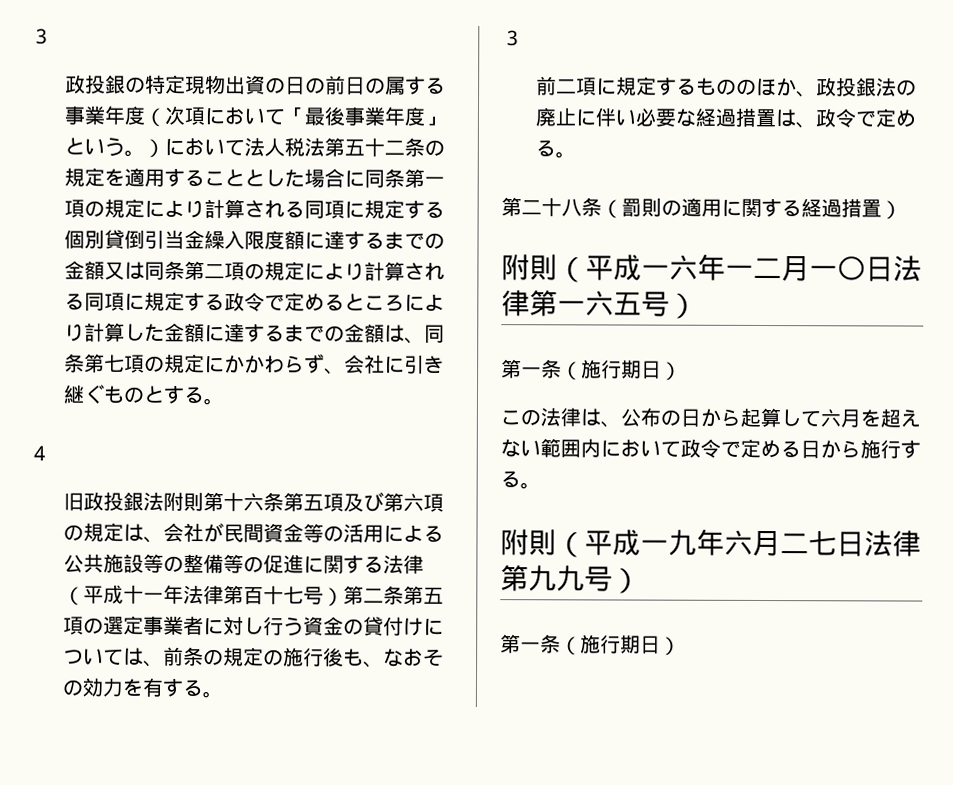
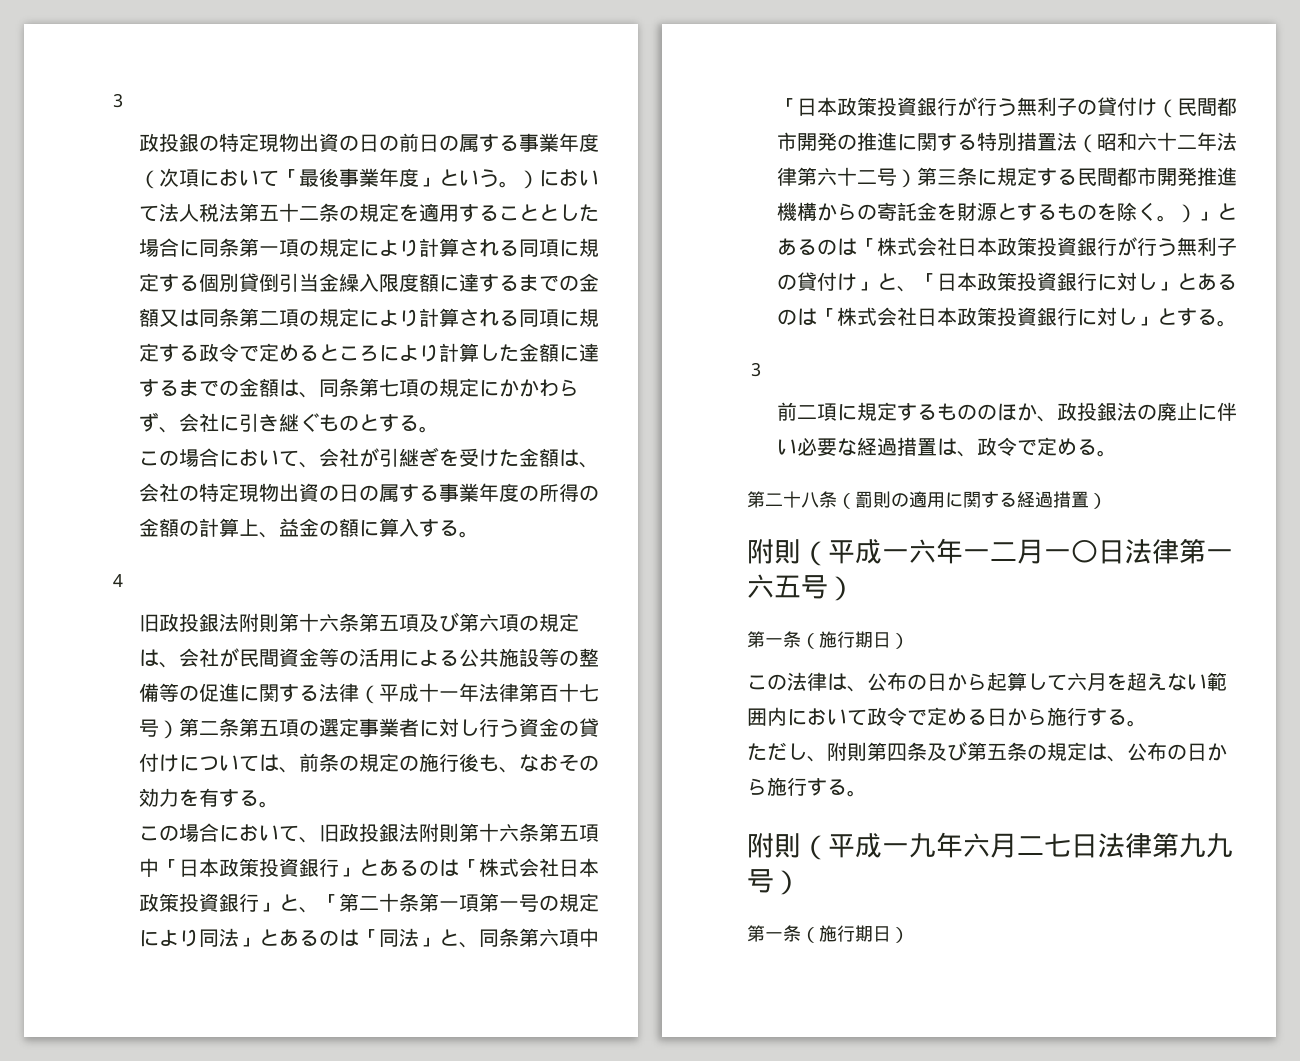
(225, 402) none -> [139,447,600,468] [139,483,600,502] [139,518,480,538] // この場合において、会社が引継ぎを受けた金額は、会社の特定現物出資の日の属する事業年度の所得の金額の計算上、益金の額に算入する。
(224, 695) none -> [139,823,600,843] [139,858,600,877] [139,893,600,913] [139,928,600,948] [777,97,1238,118] [777,132,1238,153] [777,167,1238,188] [777,202,1238,223] [777,237,1238,257] [777,272,1238,292] [777,307,1238,327] // この場合において、旧政投銀法附則第十六条第五項中「日本政策投資銀行」とあるのは「株式会社日本政策投資銀行」と、「第二十条第一項第一号の規定により同法」とあるのは「同法」と、同条第六項中「日本政策投資銀行が行う無利子の貸付け（民間都市開発の推進に関する特別措置法（昭和六十二年法律第六十二号）第三条に規定する民間都市開発推進機構からの寄託金を財源とするものを除く。）」とあるのは「株式会社日本政策投資銀行が行う無利子の貸付け」と、「日本政策投資銀行に対し」とあるのは「株式会社日本政策投資銀行に対し」とする。
(541, 486) none -> [747,741,1227,762] [747,777,867,797] // ただし、附則第四条及び第五条の規定は、公布の日から施行する。

